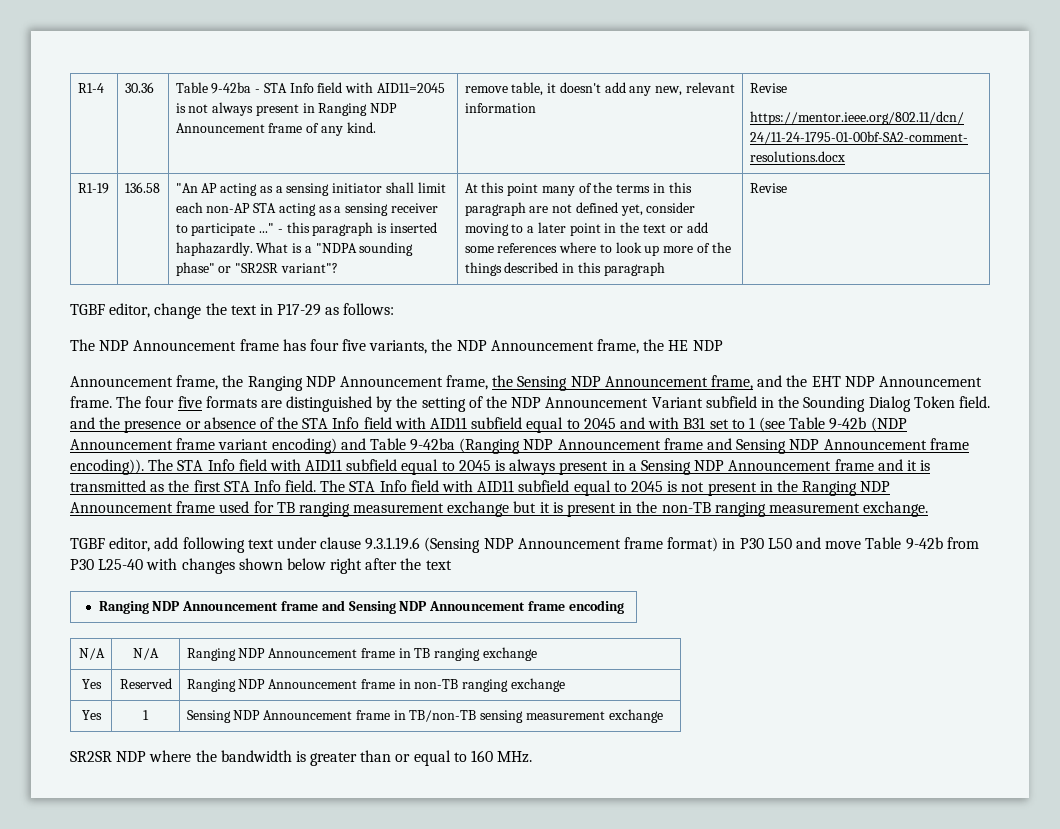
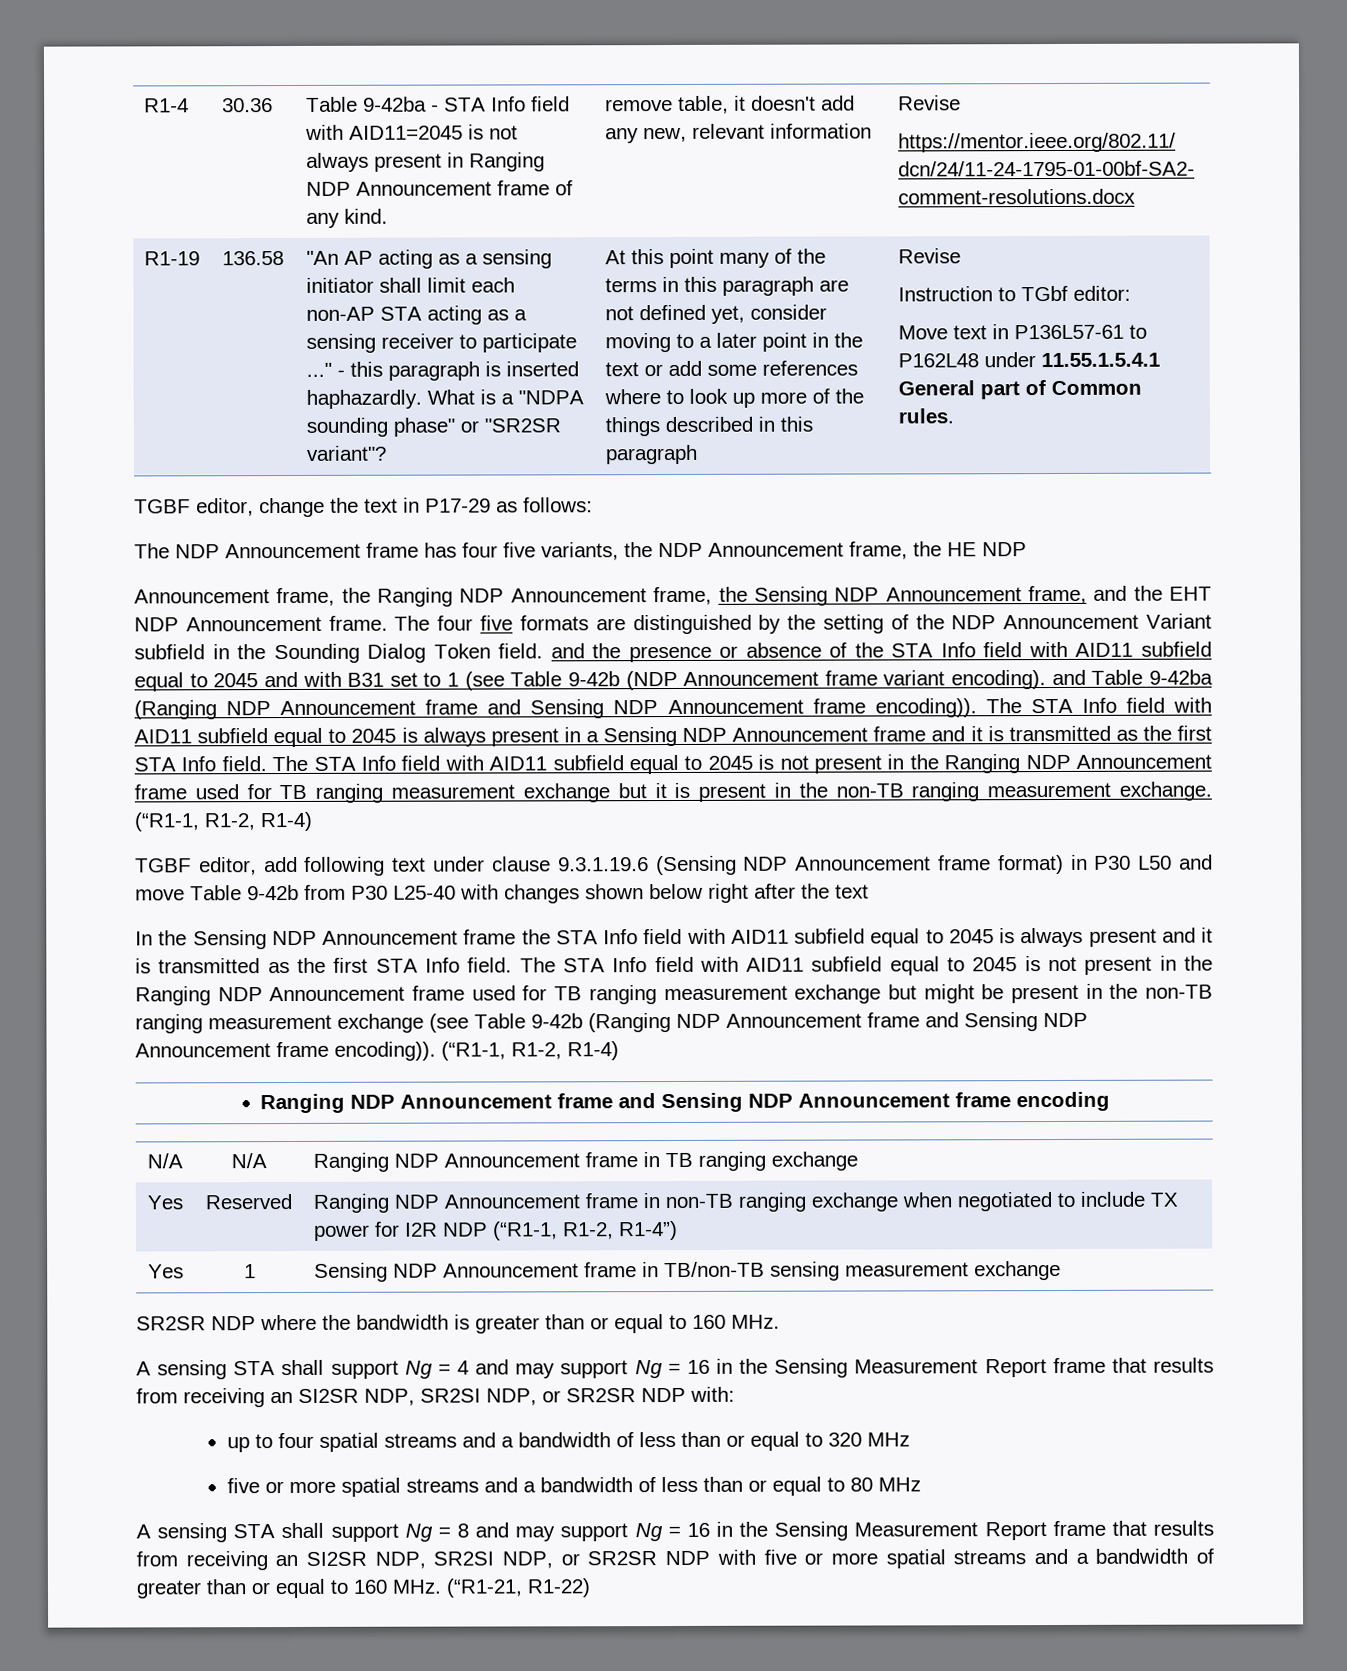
(787, 188) none -> [898,285,1132,302] [898,324,1148,340] [898,352,1161,368] [898,380,1143,400] [898,408,955,424] // Instruction to TGbf editor: // Move text in P136L57-61 to P162L48 under 11.55.1.5.4.1 General part of Common rules.
[271,438,337,454] encoding) -> [951,670,1047,690] encoding).
(929, 509) none -> [134,811,312,832] (“R1-1, R1-2, R1-4)
(452, 565) none -> [135,927,1213,950] [135,955,1214,976] [135,983,1213,1006] [135,1012,1088,1034] [135,1041,619,1061] // In the Sensing NDP Announcement frame the STA Info field with AID11 subfield equal to 2045 is always present and it is transmitted as the first STA Info field. The STA Info field with AID11 subfield equal to 2045 is not present in the Ranging NDP Announcement frame used for TB ranging measurement exchange but might be present in the non-TB ranging measurement exchange (see Table 9-42b (Ranging NDP Announcement frame and Sensing NDP Announcement frame encoding)). (“R1-1, R1-2, R1-4)
(566, 685) none -> [902,1191,1179,1212] [314,1220,679,1241] when negotiated to include TX power for I2R NDP (“R1-1, R1-2, R1-4”)
(533, 757) none -> [136,1357,1214,1380] [136,1386,735,1408] [226,1431,910,1453] [226,1476,921,1497] [136,1520,1214,1543] [136,1548,1215,1571] [136,1578,590,1599] // A sensing STA shall support Ng = 4 and may support Ng = 16 in the Sensing Measurement Report frame that results from receiving an SI2SR NDP, SR2SI NDP, or SR2SR NDP with: // up to four spatial streams and a bandwidth of less than or equal to 320 MHz // five or more spatial streams and a bandwidth of less than or equal to 80 MHz // A sensing STA shall support Ng = 8 and may support Ng = 16 in the Sensing Measurement Report frame that results from receiving an SI2SR NDP, SR2SI NDP, or SR2SR NDP with five or more spatial streams and a bandwidth of greater than or equal to 160 MHz. (“R1-21, R1-22)

